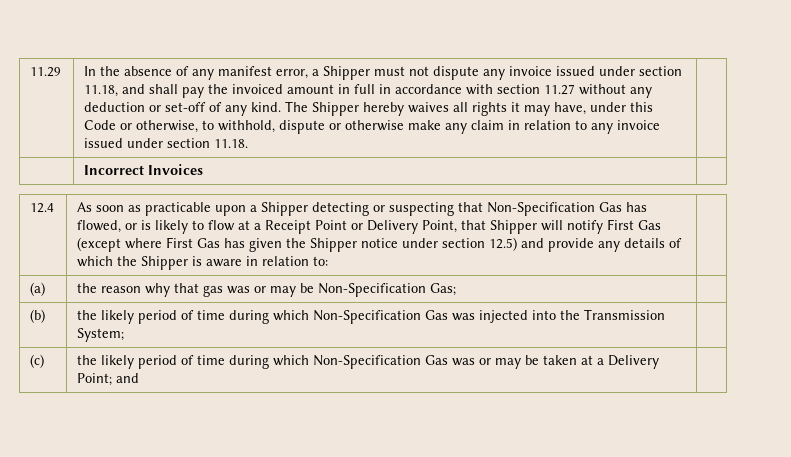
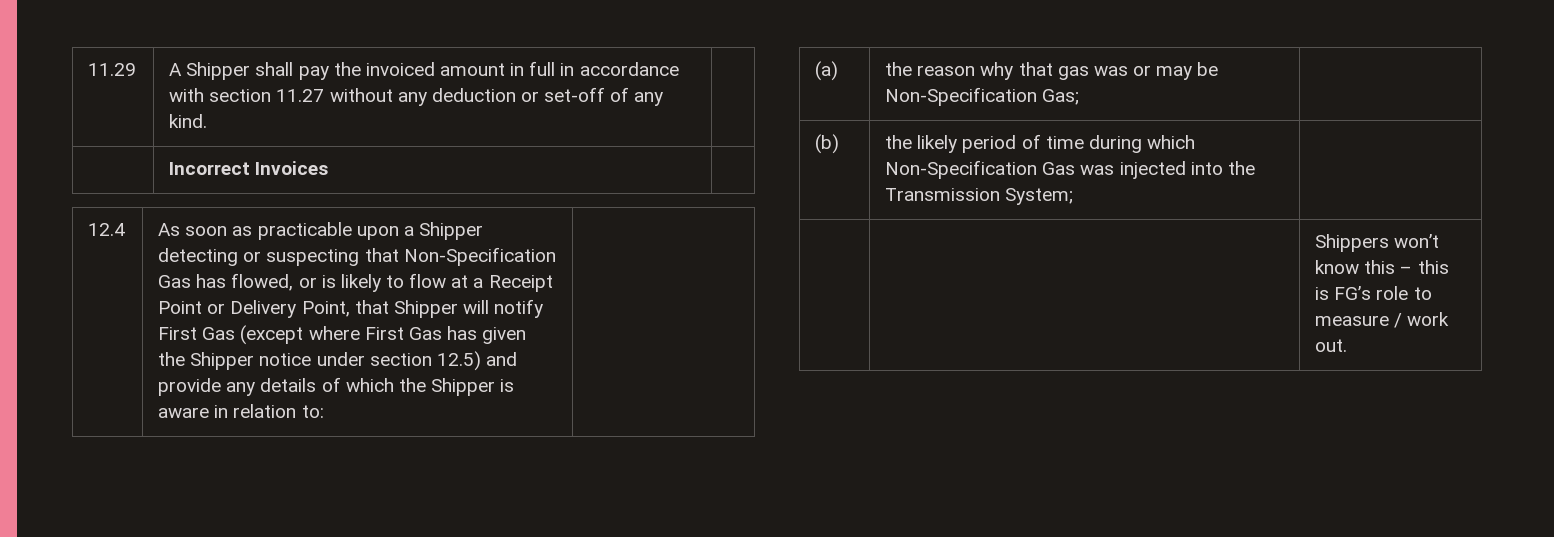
[84,66,683,80] [84,84,146,97] In the absence of any manifest error, a Shipper must not dispute any invoice issued under section 11.18, and -> [169,62,251,80] A Shipper
[285,101,654,116] [84,120,661,134] [84,138,249,148] The Shipper hereby waives all rights it may have, under this Code or otherwise, to withhold, dispute or otherwise make any claim in relation to any invoice issued under section 11.18. -> (208, 121) none
[30,354,45,368] [77,355,660,369] [77,373,140,386] (c) | the likely period of time during which Non-Specification Gas was or may be taken at a Delivery Point; and | -> [1315,234,1440,252] [1315,260,1449,274] [1315,286,1432,300] [1315,312,1450,328] [1315,339,1348,352] | | Shippers won’t know this – this is FG’s role to measure / work out.

